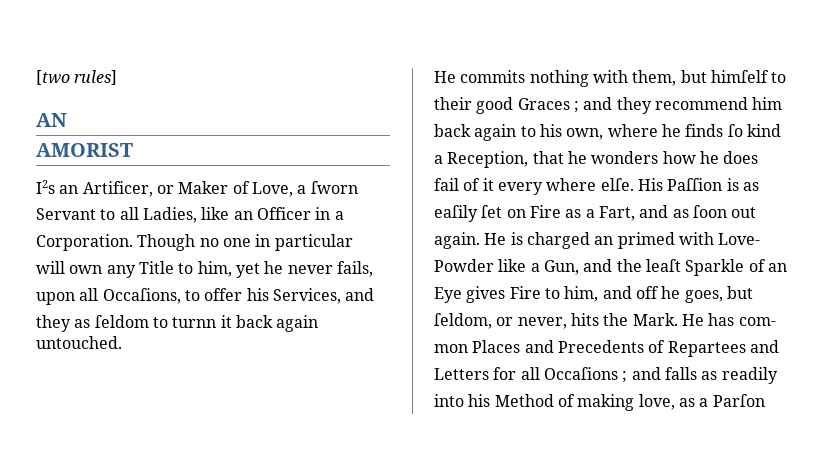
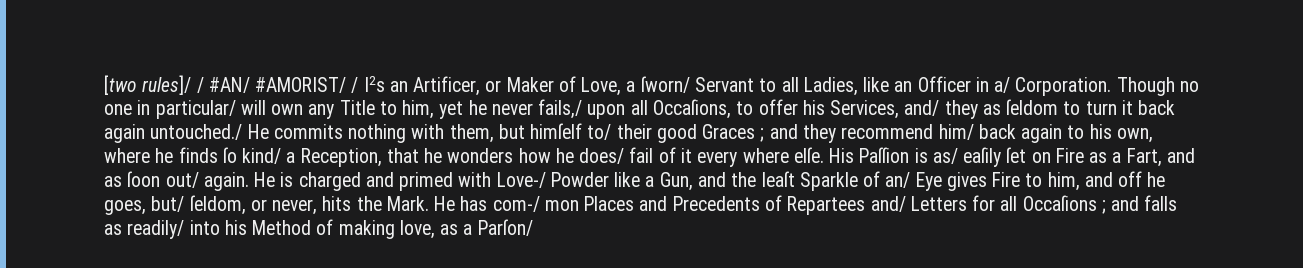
[74,70,118,85] [36,113,67,127] [36,143,133,157] rules] // AN // AMORIST // -> [142,75,359,95] rules]/ / #AN/ #AMORIST/ /
[310,181,358,194] ſworn // -> [640,76,690,93] ſworn/
[334,211,344,220] a // -> [994,77,1011,93] a/
[274,234,353,251] particular // -> [155,100,236,119] particular/
[336,261,373,277] fails, // -> [538,99,583,119] fails,/
[345,288,375,301] and // -> [904,100,940,116] and/
[172,317,217,328] turnn -> [1085,101,1117,115] turn
[36,336,122,349] untouched. // -> [150,124,243,140] untouched./
[771,72,787,83] to // -> [587,124,612,140] to/
[752,97,783,110] him // -> [938,124,974,140] him/
[746,124,781,137] kind // -> [242,148,282,164] kind/
[723,151,759,164] does // -> [579,148,625,164] does/
[742,182,759,191] as // -> [932,148,958,164] as/
[731,207,757,218] out // -> [165,172,199,188] out/
[594,236,614,245] an -> [365,172,394,187] and
[718,233,761,245] Love- // -> [496,172,546,188] Love-/
[767,263,787,272] an // -> [885,172,911,188] an/
[726,286,753,299] but // -> [151,196,185,212] but/
[738,317,776,326] com- // -> [492,196,540,212] com-/
[749,340,779,353] and // -> [870,196,906,212] and/
[721,367,778,384] readily // -> [127,220,185,239] readily/
[712,394,765,407] Parſon -> [477,219,533,236] Parſon/

